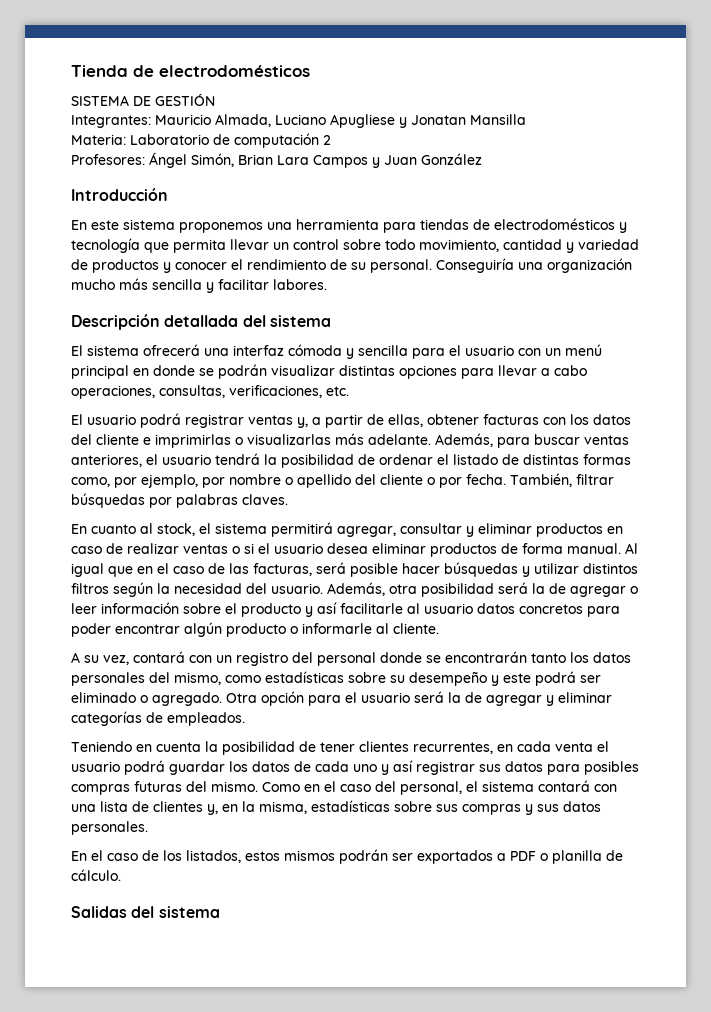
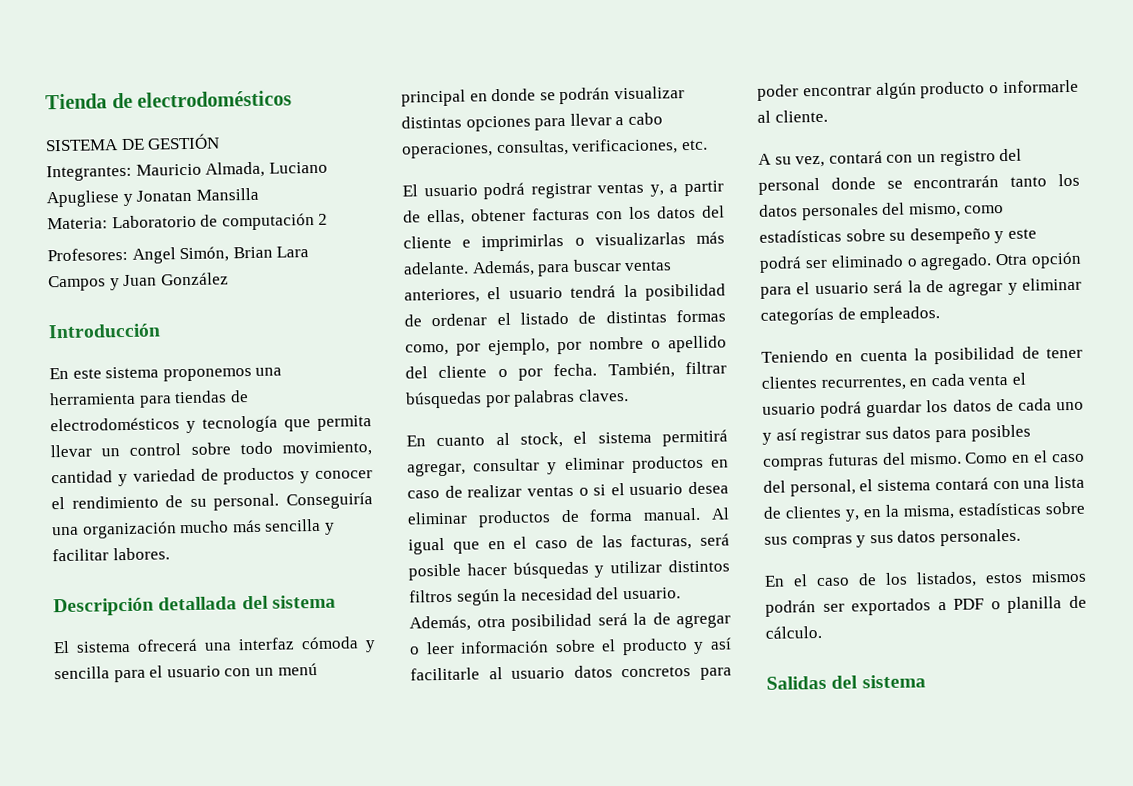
[149,152,187,168] Ángel -> [131,247,176,264] Angel

